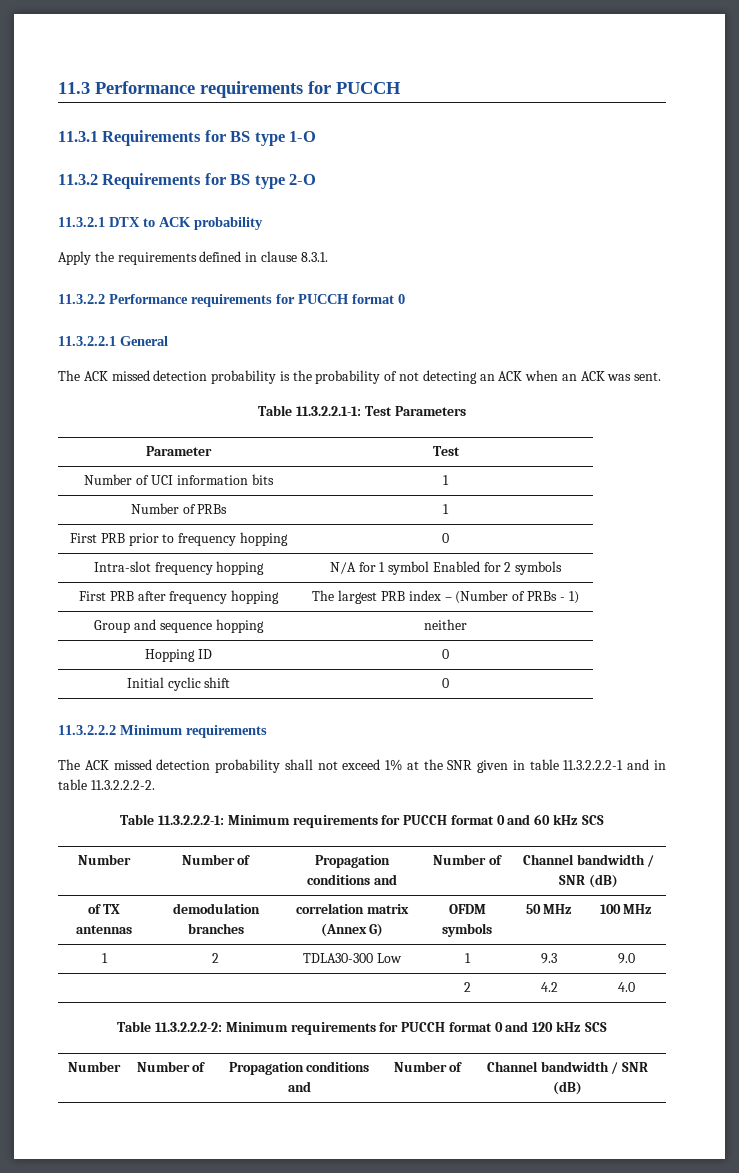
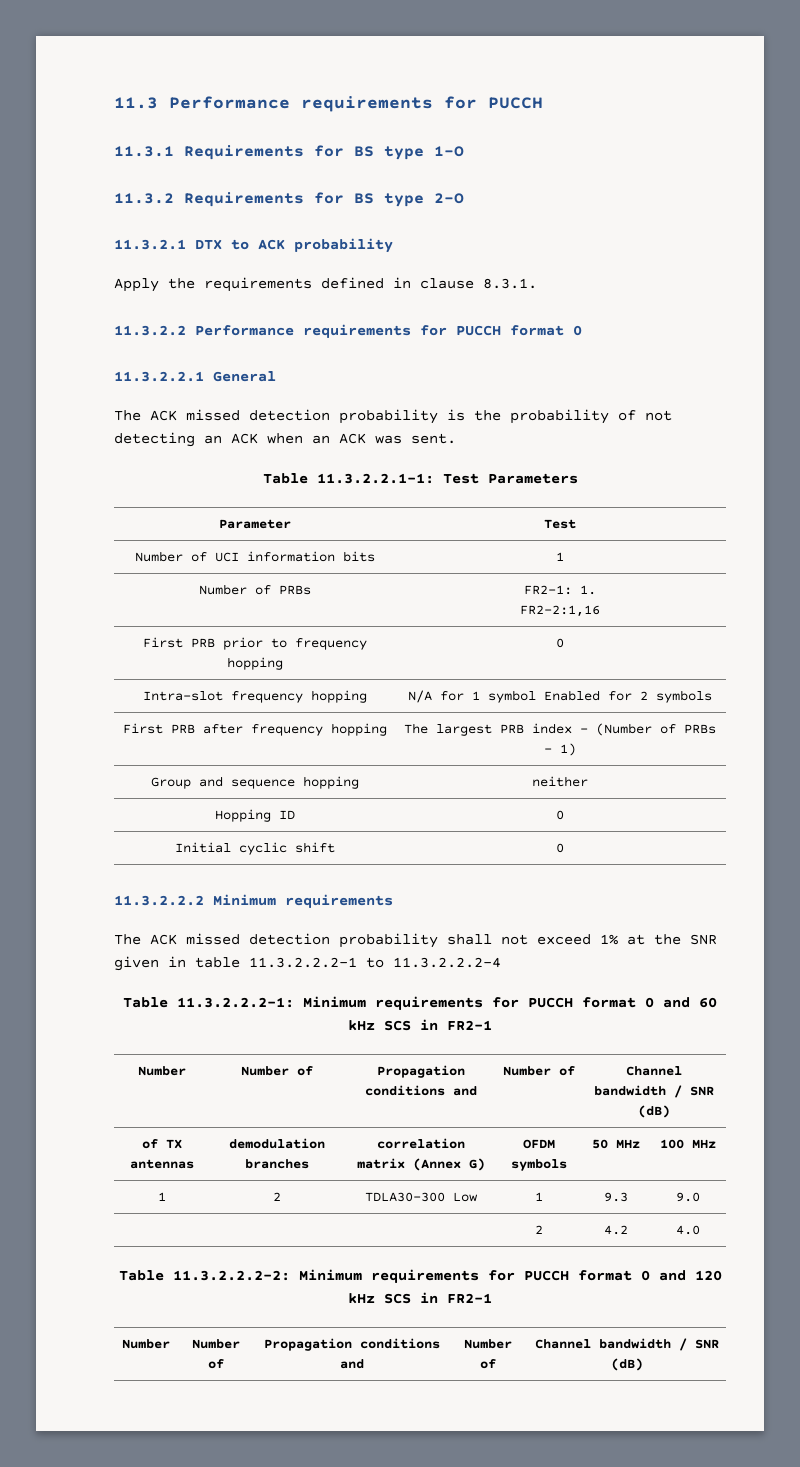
[443,504,449,514] 1 -> [524,585,596,595] [520,605,600,617] FR2-1: 1. // FR2-2:1,16
[627,759,666,770] [58,779,155,790] and in table 11.3.2.2.2-2. -> [366,957,501,968] to 11.3.2.2.2-4
(604, 820) none -> [420,1019,492,1031] in FR2-1
(607, 1027) none -> [420,1292,492,1304] in FR2-1

